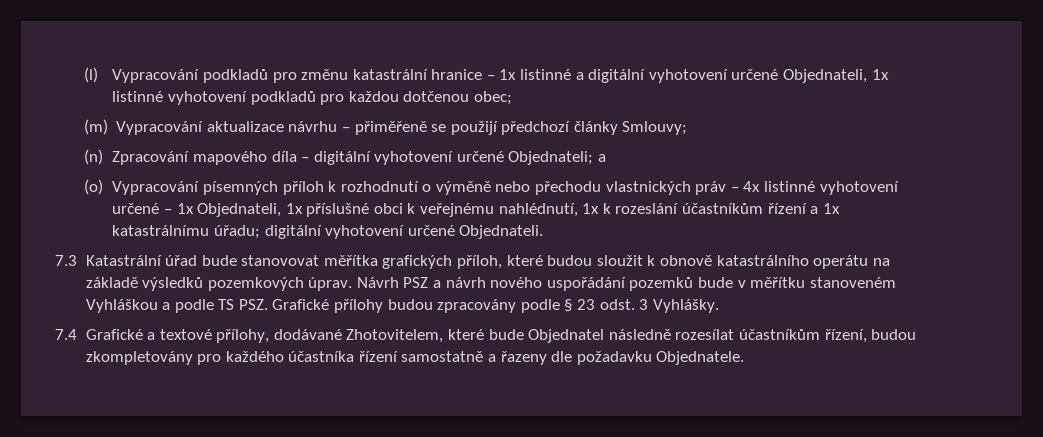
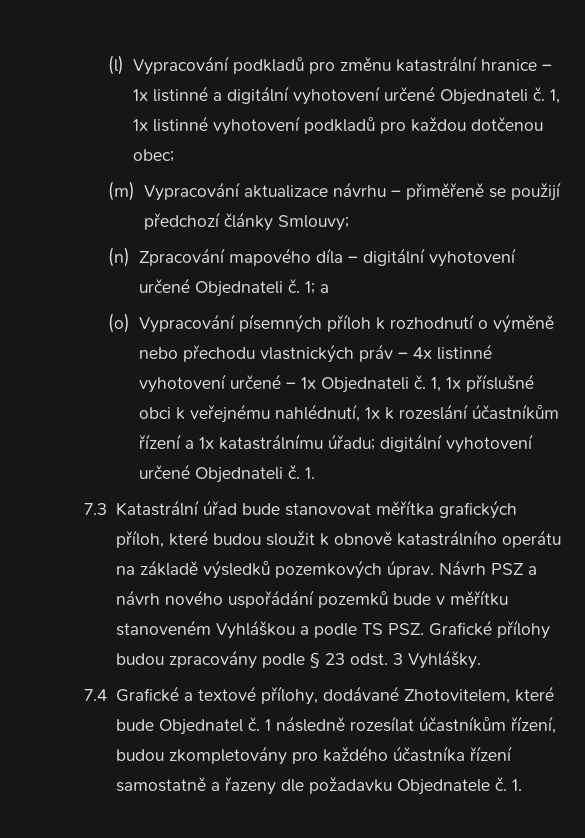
[783,69,868,83] Objednateli, -> [440,87,561,105] Objednateli č. 1,
[508,151,594,165] Objednateli; -> [195,279,316,297] Objednateli č. 1;
[197,203,282,217] Objednateli, -> [321,375,442,393] Objednateli č. 1,
[459,225,544,239] Objednateli. -> [195,465,316,483] Objednateli č. 1.
(605, 336) none -> [247,717,271,731] č. 1
[656,351,745,365] Objednatele. -> [396,777,522,795] Objednatele č. 1.

